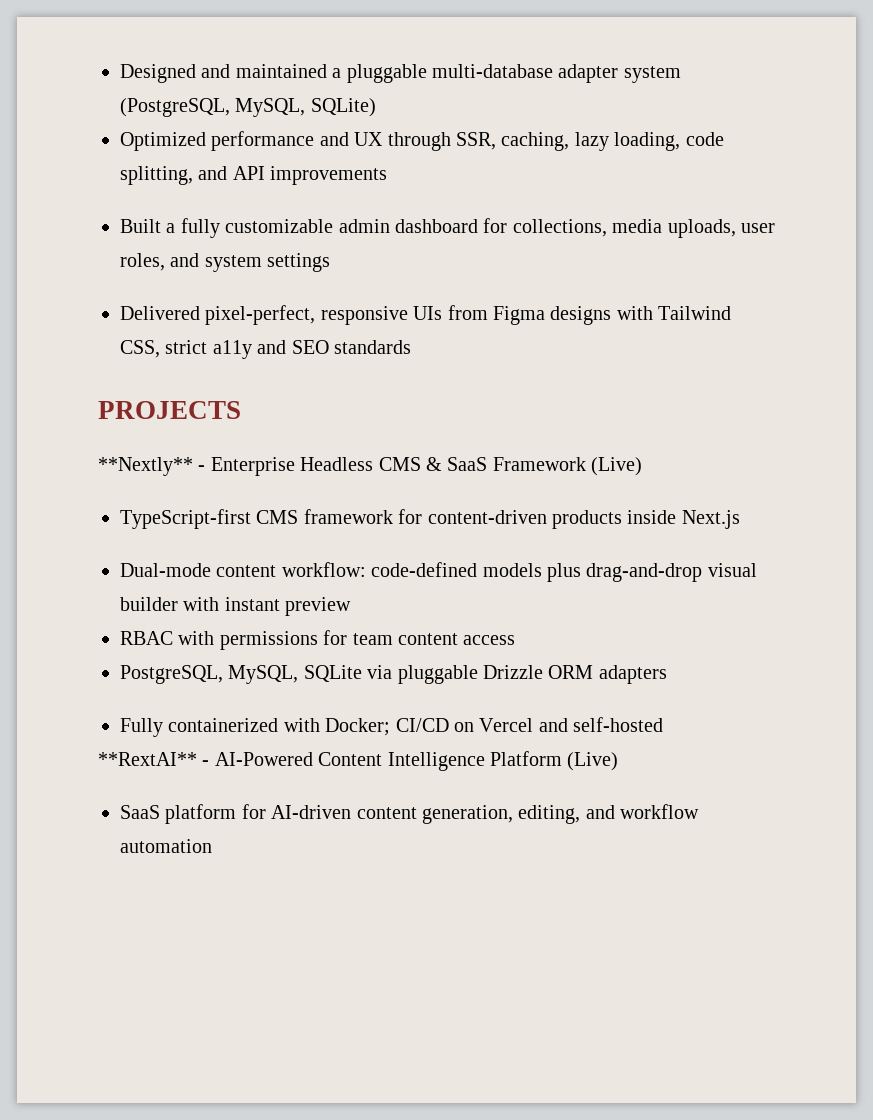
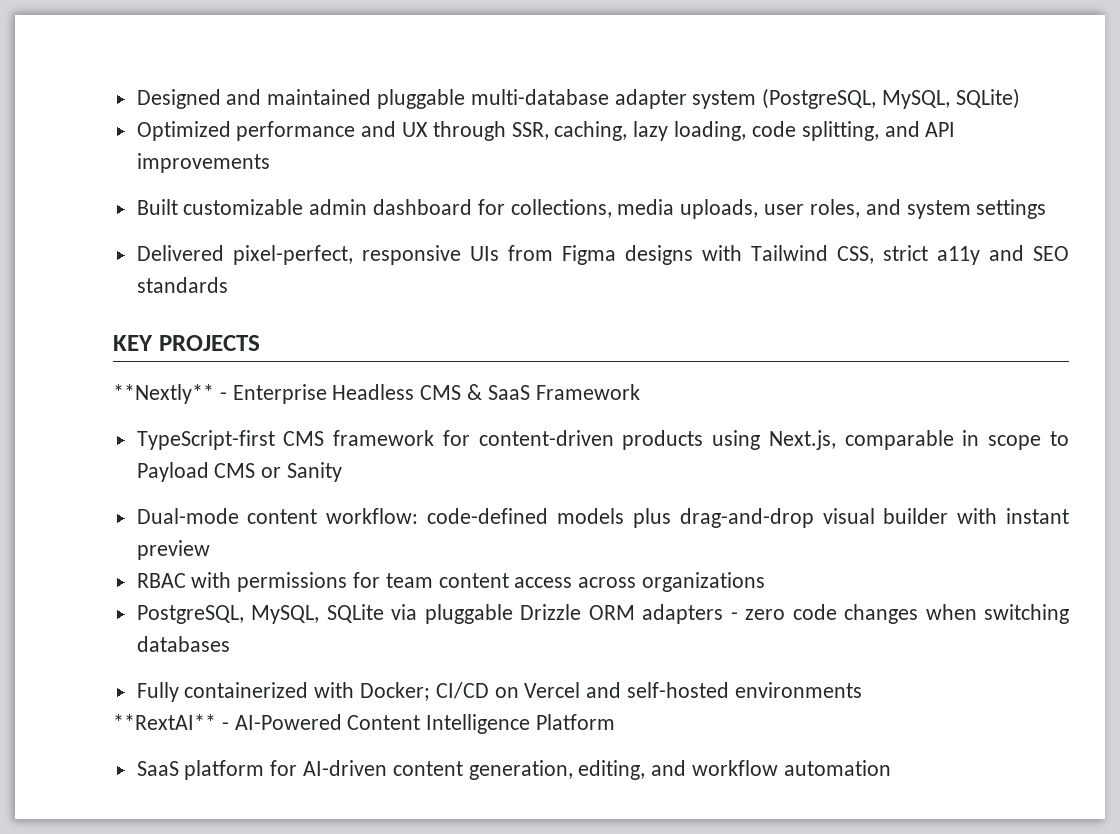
[332,68,342,78] a -> (372, 97) none
[166,218,220,238] a fully -> (178, 207) none
(411, 347) none -> [113,335,153,351] KEY
[591,457,643,476] (Live) -> (640, 392) none
[627,510,740,529] inside Next.js -> [712,430,1069,450] [136,462,343,482] using Next.js, comparable in scope to Payload CMS or Sanity
(516, 640) none -> [578,572,766,592] across organizations
(667, 674) none -> [730,604,1070,624] [136,636,230,652] - zero code changes when switching databases
(664, 724) none -> [734,682,862,698] environments
[567,752,619,771] (Live) -> (616, 722) none

